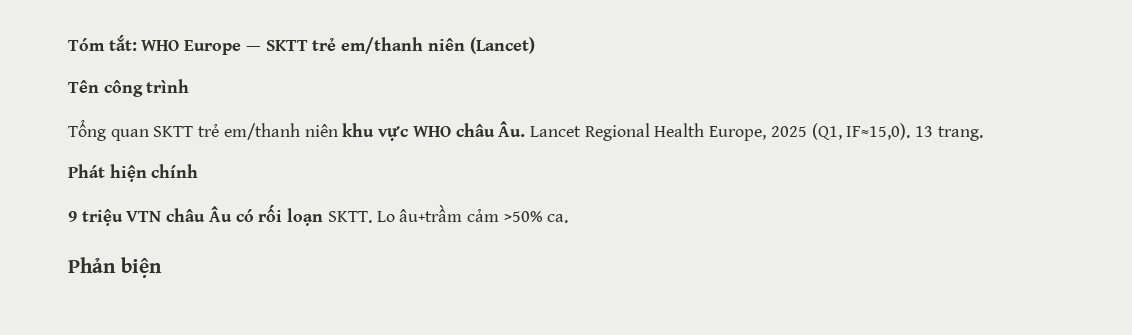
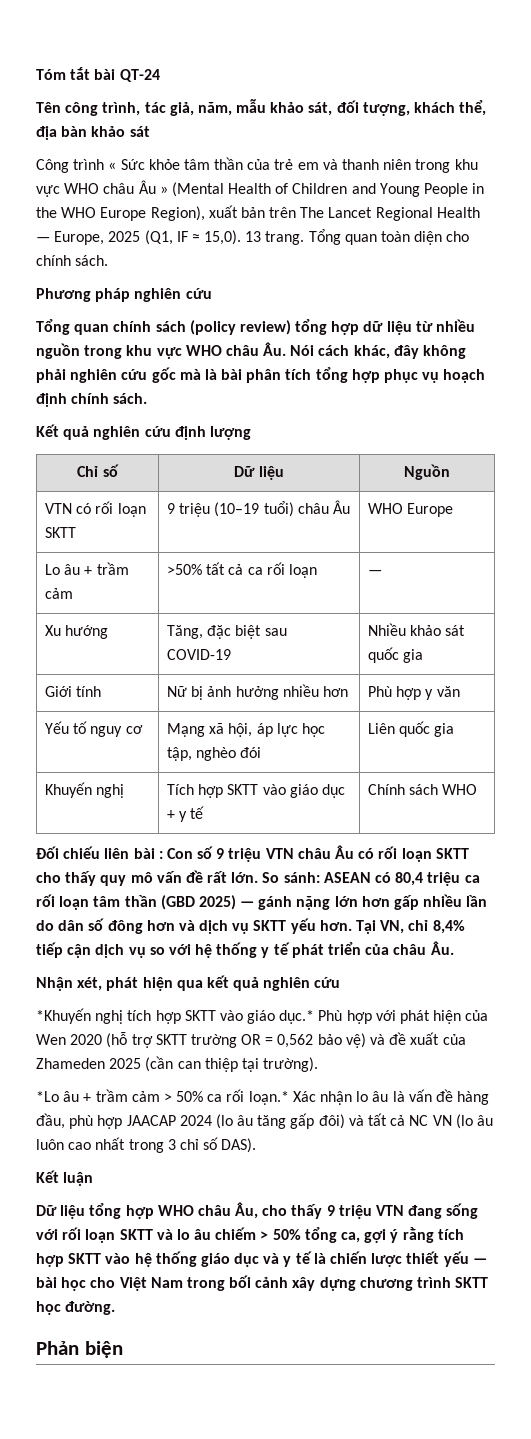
[108,34,535,55] [68,79,190,97] [68,119,338,141] tắt: WHO Europe — SKTT trẻ em/thanh niên (Lancet) // Tên công trình // Tổng quan SKTT trẻ em/thanh niên -> [70,67,160,82] [36,99,487,116] [36,126,150,140] [36,157,478,173] [36,180,485,197] [36,205,480,221] [36,229,470,245] [36,255,109,266] [36,288,212,302] [36,319,476,335] [36,343,123,359] tắt bài QT-24 // Tên công trình, tác giả, năm, mẫu khảo sát, đối tượng, khách thể, địa bàn khảo sát // Công trình « Sức khỏe tâm thần của trẻ em và thanh niên trong khu vực WHO châu Âu » (Mental Health of Children and Young People in the WHO Europe Region), xuất bản trên The Lancet Regional Health — Europe, 2025 (Q1, IF ≈ 15,0). 13 trang. Tổng quan toàn diện cho chính sách. // Phương pháp nghiên cứu // Tổng quan chính sách (policy review) tổng hợp dữ liệu từ nhiều nguồn trong
[529,123,983,141] [68,164,199,182] Lancet Regional Health Europe, 2025 (Q1, IF≈15,0). 13 trang. // Phát hiện chính // -> [290,345,467,359] [36,367,486,383] [36,393,148,407] [36,424,251,440] [77,464,119,477] [234,466,284,480] [403,464,450,480] [45,501,146,517] [45,527,77,538] [167,500,350,517] [368,503,454,517] [45,562,129,575] [45,588,74,599] [167,562,317,578] [368,570,383,575] [45,625,109,639] [167,625,287,639] [167,649,232,660] [368,623,466,636] [368,647,424,663] [45,686,102,697] [167,684,348,700] [368,686,460,700] [45,721,143,737] [167,723,325,737] [167,747,262,761] [368,721,455,737] [45,782,125,798] [167,784,345,798] [167,806,205,822] [368,784,478,795] [36,846,214,859] Nói cách khác, đây không phải nghiên cứu gốc mà là bài phân tích tổng hợp phục vụ hoạch định chính sách. // Kết quả nghiên cứu định lượng // Chỉ số | Dữ liệu | Nguồn // VTN có rối loạn SKTT | 9 triệu (10–19 tuổi) châu Âu | WHO Europe // Lo âu + trầm cảm | >50% tất cả ca rối loạn | — // Xu hướng | Tăng, đặc biệt sau COVID-19 | Nhiều khảo sát quốc gia // Giới tính | Nữ bị ảnh hưởng nhiều hơn | Phù hợp y văn // Yếu tố nguy cơ | Mạng xã hội, áp lực học tập, nghèo đói | Liên quốc gia // Khuyến nghị | Tích hợp SKTT vào giáo dục + y tế | Chính sách WHO // Đối chiếu liên bài : Con số
[327,204,569,223] SKTT. Lo âu+trầm cảm >50% ca. -> [435,848,469,859] [36,870,480,886] [36,894,488,910] [36,918,465,934] [36,941,454,958] [36,975,341,991] [36,1008,489,1024] [36,1032,466,1048] [36,1056,319,1072] [36,1089,490,1105] [36,1113,493,1129] [36,1137,257,1153] [36,1170,94,1186] [36,1202,479,1219] [36,1227,464,1243] [36,1251,487,1267] [36,1275,489,1291] [36,1301,116,1315] SKTT cho thấy quy mô vấn đề rất lớn. So sánh: ASEAN có 80,4 triệu ca rối loạn tâm thần (GBD 2025) — gánh nặng lớn hơn gấp nhiều lần do dân số đông hơn và dịch vụ SKTT yếu hơn. Tại VN, chỉ 8,4% tiếp cận dịch vụ so với hệ thống y tế phát triển của châu Âu. // Nhận xét, phát hiện qua kết quả nghiên cứu // *Khuyến nghị tích hợp SKTT vào giáo dục.* Phù hợp với phát hiện của Wen 2020 (hỗ trợ SKTT trường OR = 0,562 bảo vệ) và đề xuất của Zhameden 2025 (cần can thiệp tại trường). // *Lo âu + trầm cảm > 50% ca rối loạn.* Xác nhận lo âu là vấn đề hàng đầu, phù hợp JAACAP 2024 (lo âu tăng gấp đôi) và tất cả NC VN (lo âu luôn cao nhất trong 3 chỉ số DAS). // Kết luận // Dữ liệu tổng hợp WHO châu Âu, cho thấy 9 triệu VTN đang sống với rối loạn SKTT và lo âu chiếm > 50% tổng ca, gợi ý rằng tích hợp SKTT vào hệ thống giáo dục và y tế là chiến lược thiết yếu — bài học cho Việt Nam trong bối cảnh xây dựng chương trình SKTT học đường.

